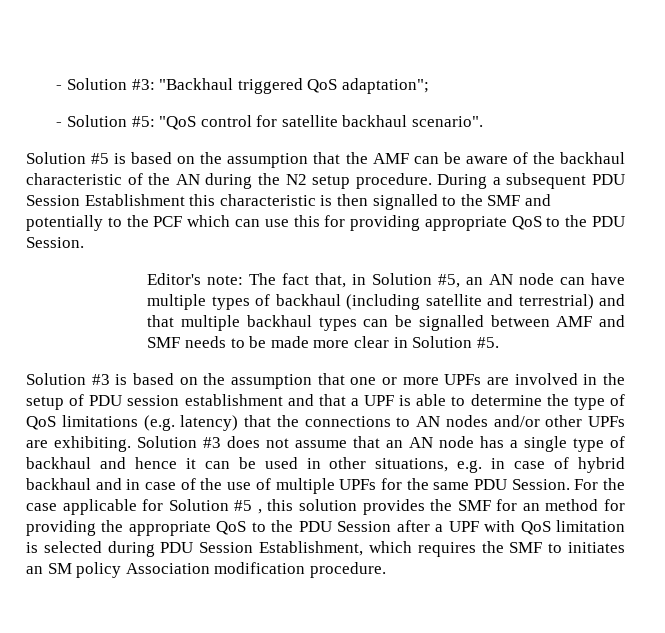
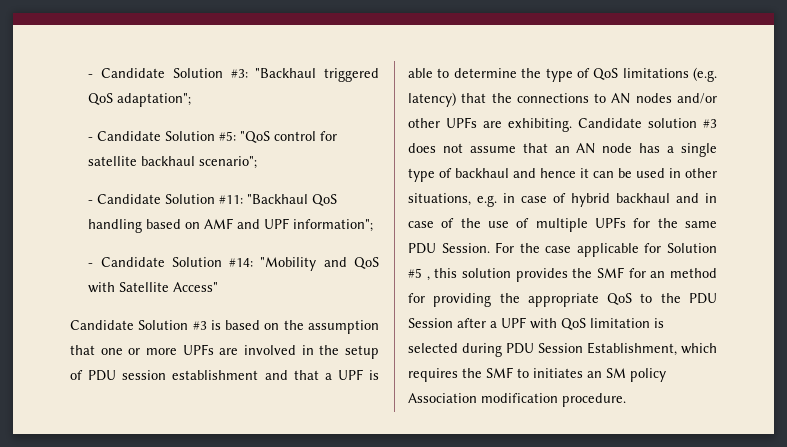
[56,85,63,90] - -> [88,68,166,78] - Candidate
(63, 124) none -> [97,131,162,141] Candidate
[412,116,484,127] [26,152,625,168] [26,173,625,189] [26,194,551,210] [26,215,626,231] [26,237,84,248] [147,273,625,288] [147,294,625,310] [147,315,626,331] [147,336,499,348] scenario". // Solution #5 is based on the assumption that the AMF can be aware of the backhaul characteristic of the AN during the N2 setup procedure. During a subsequent PDU Session Establishment this characteristic is then signalled to the SMF and potentially to the PCF which can use this for providing appropriate QoS to the PDU Session. // Editor's note: The fact that, in Solution #5, an AN node can have multiple types of backhaul (including satellite and terrestrial) and that multiple backhaul types can be signalled between AMF and SMF needs to be made more clear in Solution #5. // -> [199,156,258,169] [88,194,338,206] [88,218,374,233] [88,257,379,271] [88,282,219,293] [70,320,134,330] scenario"; // - Candidate Solution #11: "Backhaul QoS handling based on AMF and UPF information"; // - Candidate Solution #14: "Mobility and QoS with Satellite Access" // Candidate
[137,436,197,448] Solution -> [578,118,697,128] Candidate solution

